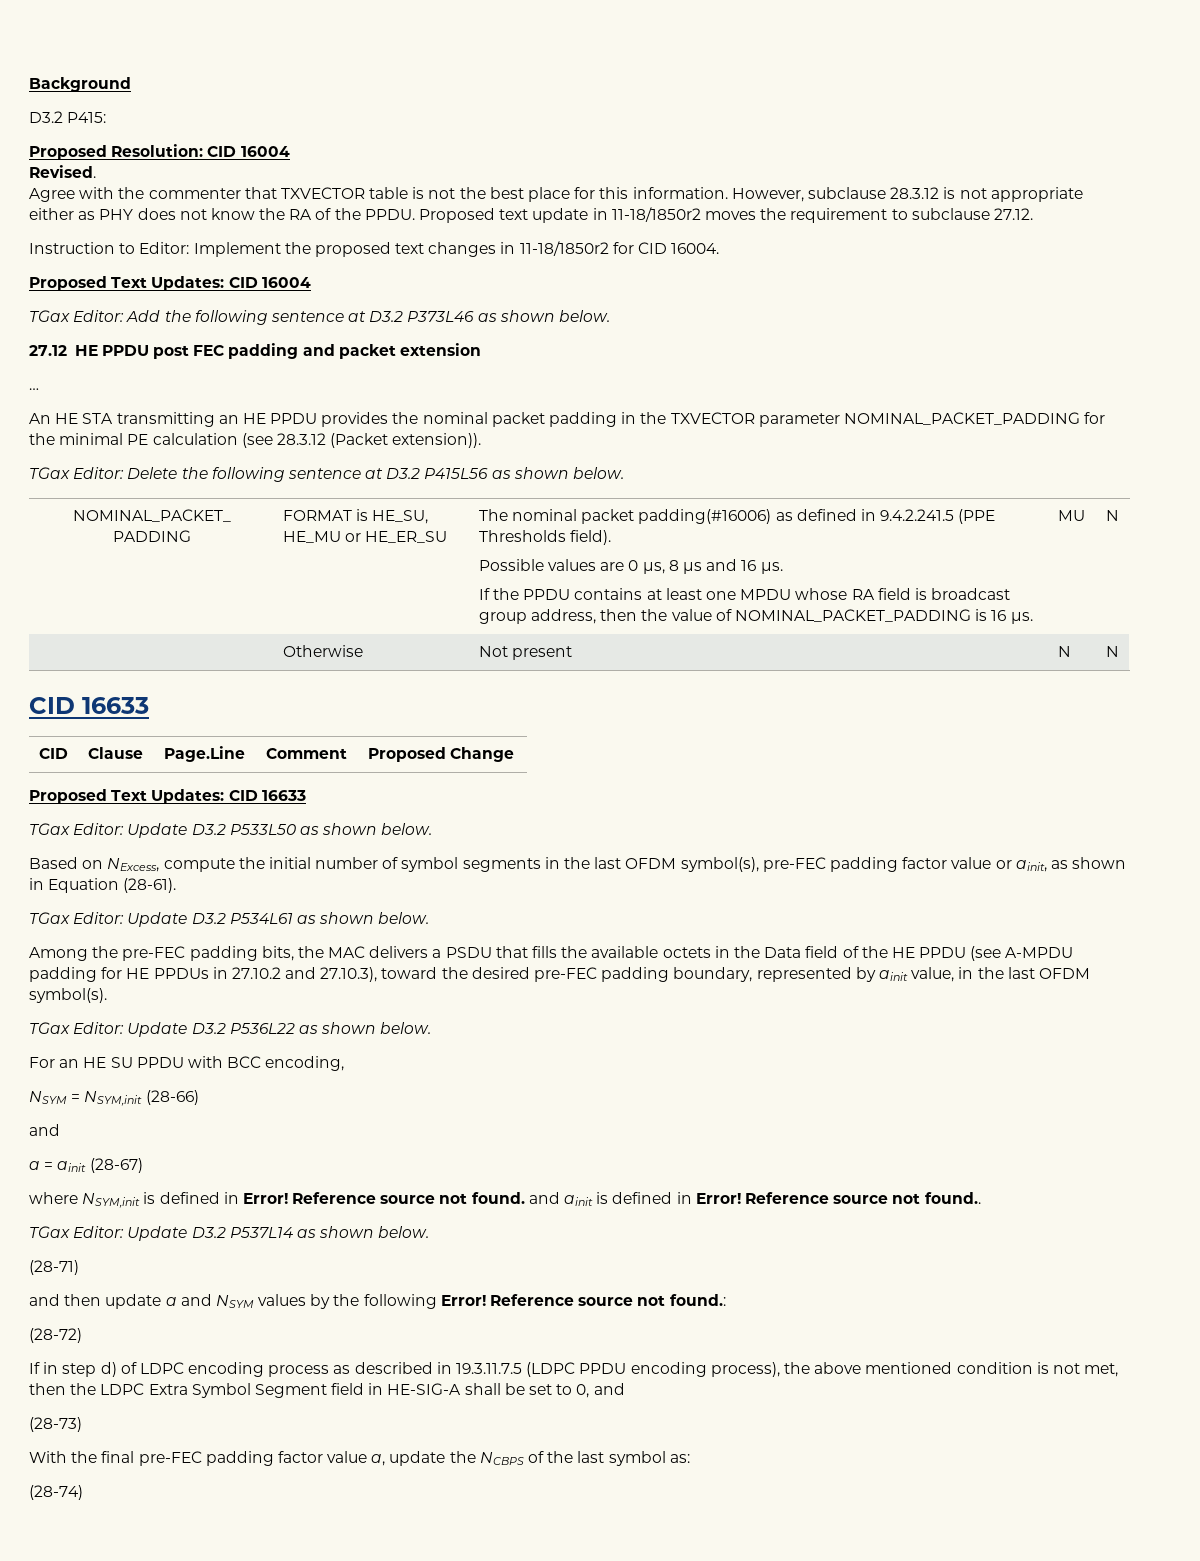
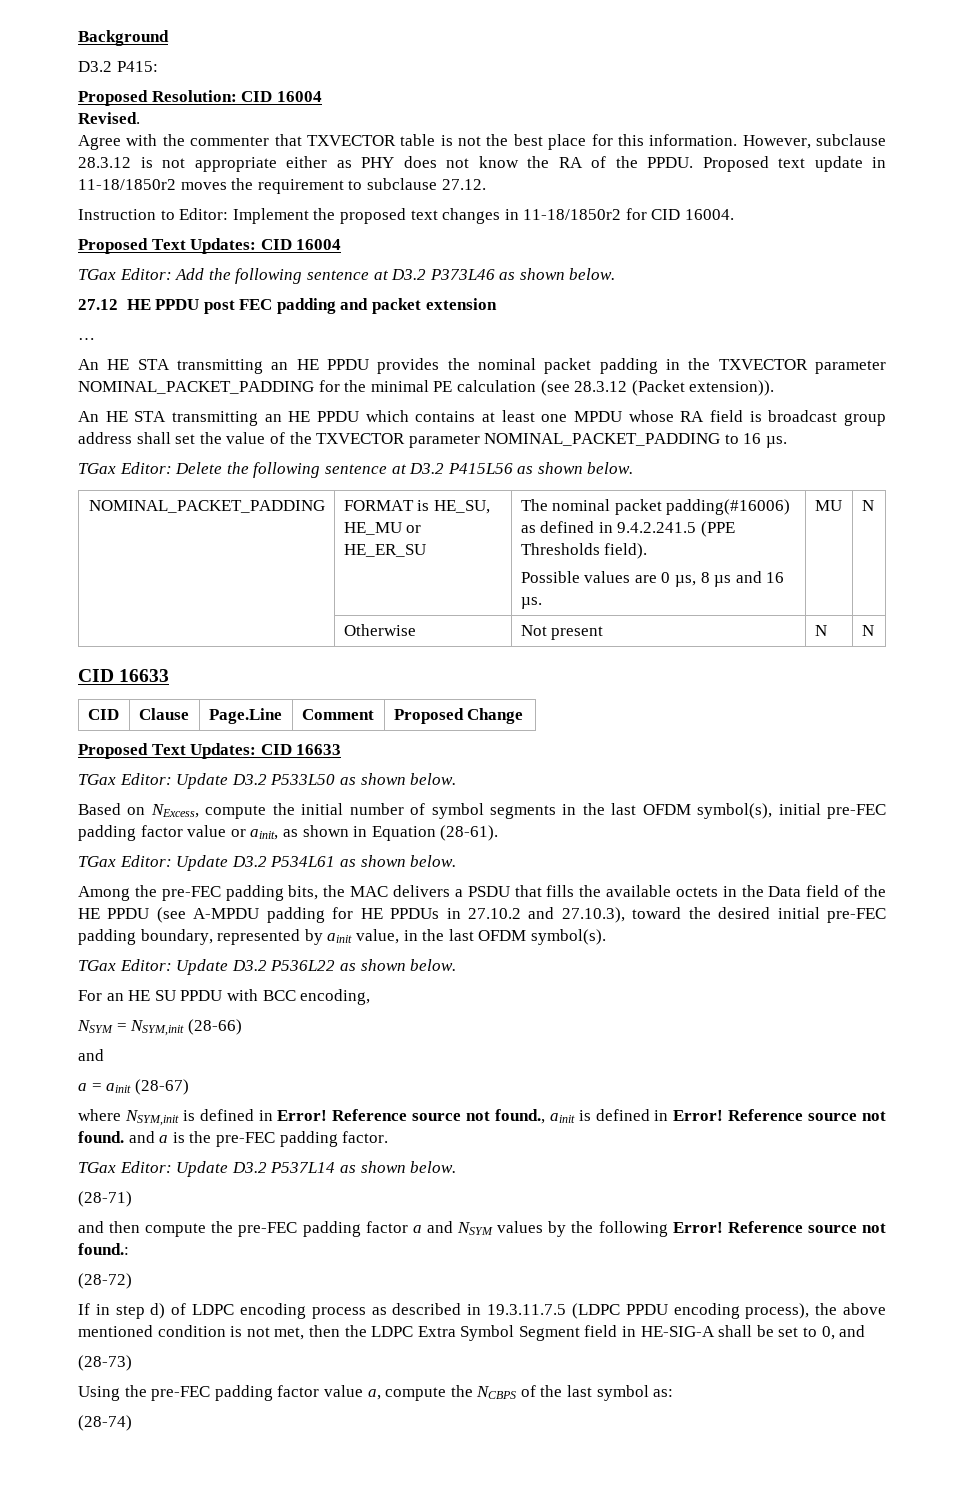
(482, 440) none -> [78,410,886,426] [78,432,788,448] // An HE STA transmitting an HE PPDU which contains at least one MPDU whose RA field is broadcast group address shall set the value of the TXVECTOR parameter NOMINAL_PACKET_PADDING to 16 µs.
[478,588,1011,600] [478,609,1033,624] // If the PPDU contains at least one MPDU whose RA field is broadcast group address, then the value of NOMINAL_PACKET_PADDING is 16 µs. -> (542, 603) none
(759, 864) none -> [778,803,821,815] initial
(530, 973) none -> [777,907,820,919] initial
[471,1192,560,1204] found. and -> [494,1109,545,1124] found.,
[924,1192,981,1204] found.. -> [78,1131,389,1147] found. and a is the pre-FEC padding factor.
[105,1294,162,1309] update -> [145,1221,408,1237] compute the pre-FEC padding factor
[29,1451,135,1463] With the final -> [78,1385,147,1401] Using the
[389,1451,446,1466] update -> [385,1387,447,1401] compute

